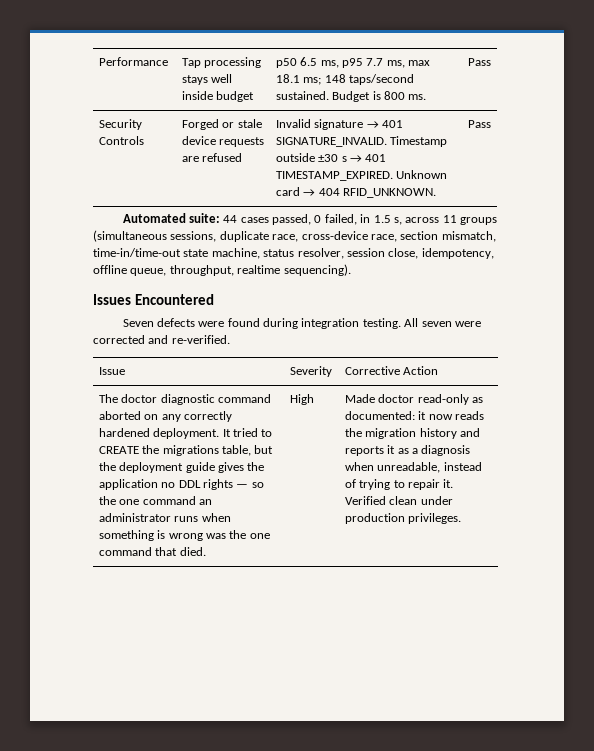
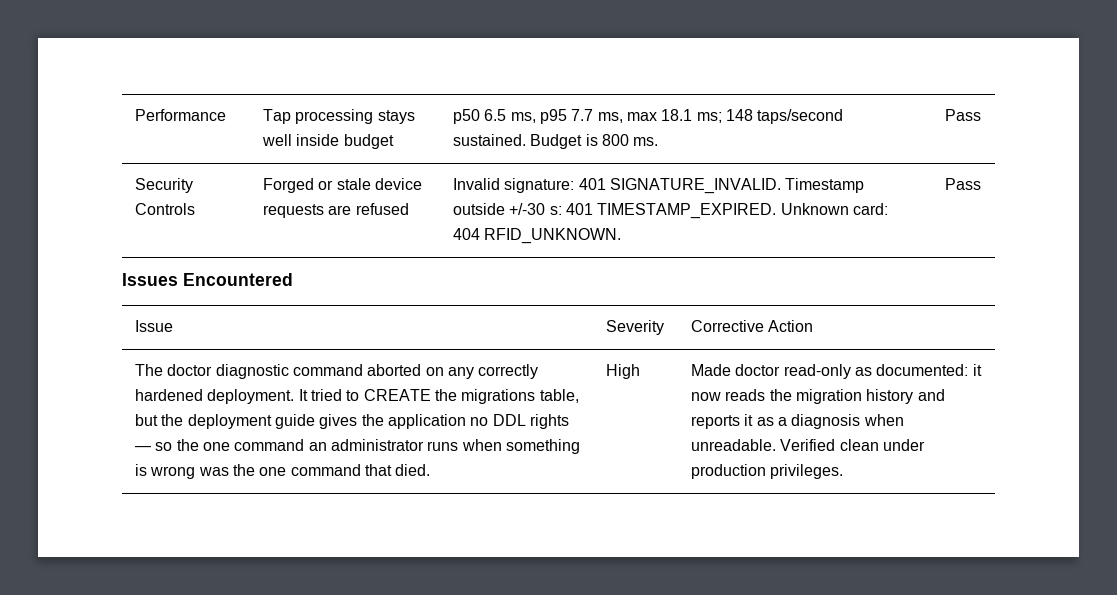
[314,119,379,130] signature → -> [504,178,575,193] signature:
[318,154,362,162] ±30 s → -> [509,203,562,215] +/-30 s:
[275,187,316,196] card → -> [853,203,889,215] card:
[122,213,498,225] [93,230,496,242] [93,248,494,259] [93,264,351,276] [93,294,214,305] [122,318,481,329] [93,335,230,344] Automated suite: 44 cases passed, 0 failed, in 1.5 s, across 11 groups (simultaneous sessions, duplicate race, cross-device race, section mismatch, time-in/time-out state machine, status resolver, session close, idempotency, offline queue, throughput, realtime sequencing). // Issues Encountered // Seven defects were found during integration testing. All seven were corrected and re-verified. -> [122,273,293,286] Issues Encountered
[377,462,482,473] [344,479,454,490] unreadable, instead of trying to repair it. -> [691,439,777,451] unreadable.

